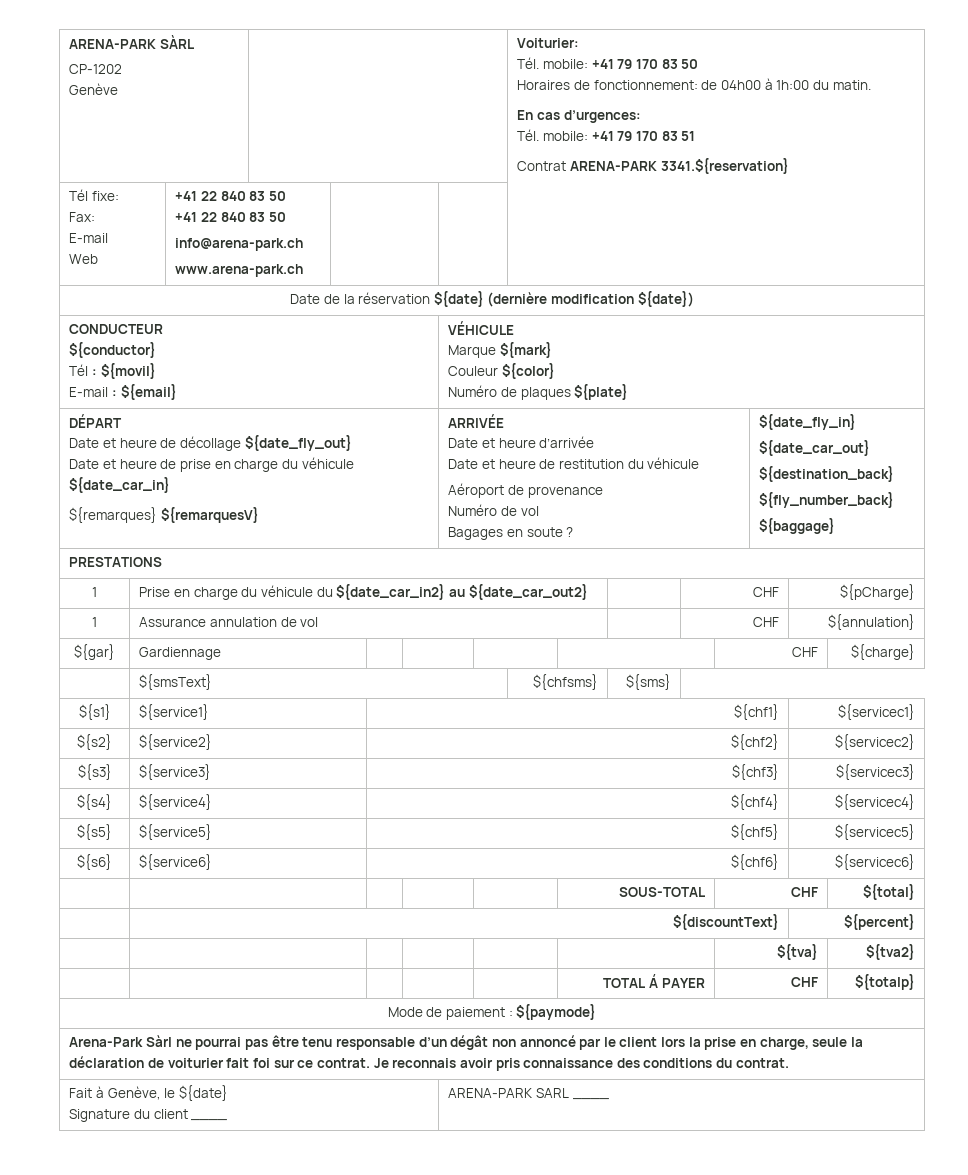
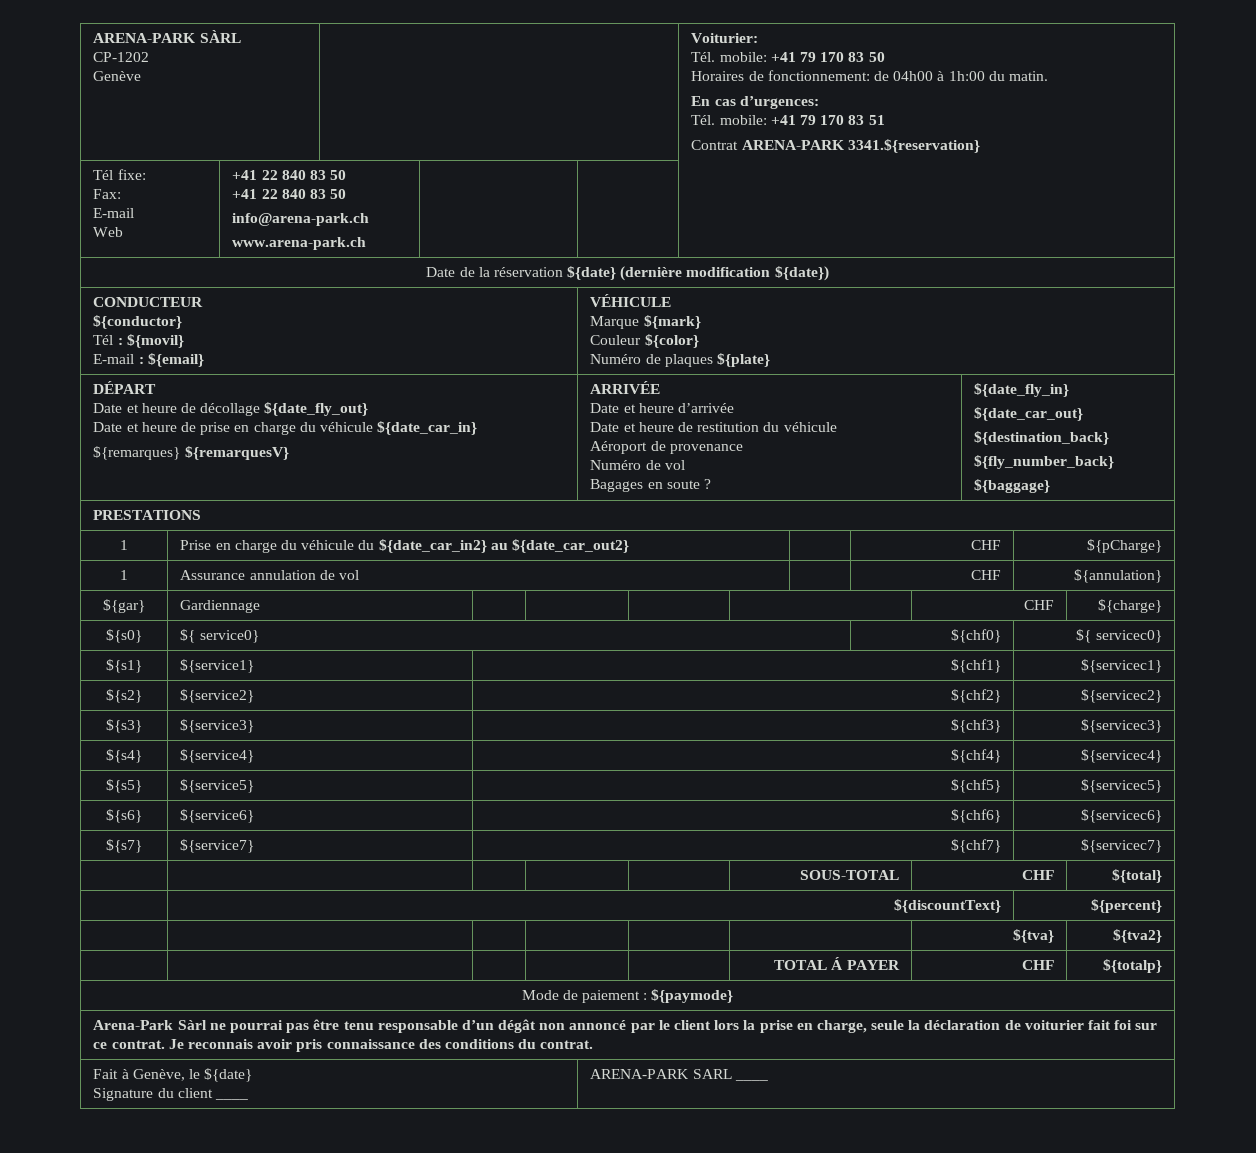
[139,674,213,690] [532,674,598,690] [625,674,671,690] | ${smsText} | ${chfsms} | ${sms} -> [106,629,142,643] [180,629,259,643] [950,629,1001,643] [1076,629,1162,643] ${s0} | ${ service0} | ${chf0} | ${ servicec0}
(915, 862) none -> [106,839,142,853] [180,839,255,853] [950,839,1001,853] [1080,839,1162,853] // ${s7} | ${service7} | ${chf7} | ${servicec7}

